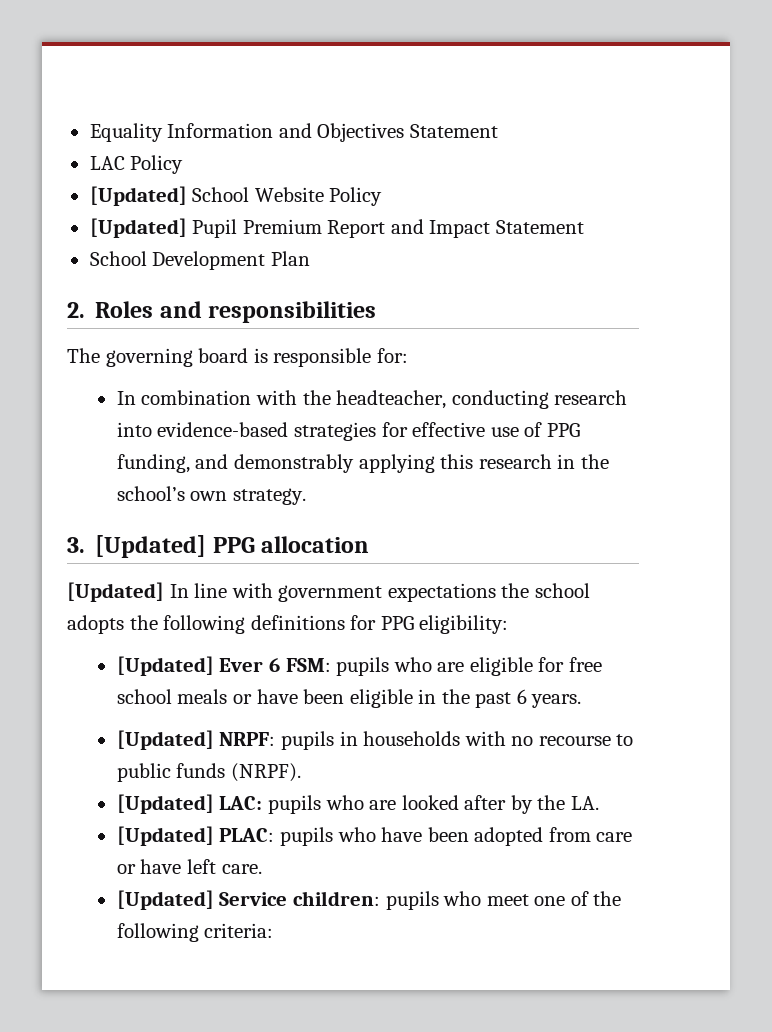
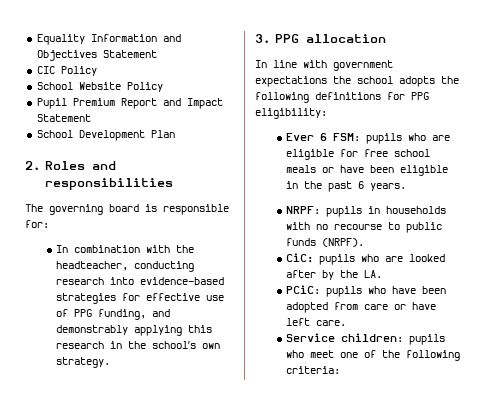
[89,155,184,174] [89,186,187,206] LAC Policy // [Updated] -> [36,66,97,76] CIC Policy //
[89,218,187,238] [Updated] -> (163, 87) none
[95,535,207,558] [Updated] -> (270, 38) none
[67,582,164,602] [Updated] -> (387, 38) none
[116,656,214,676] [Updated] -> (327, 113) none
[116,730,214,750] [Updated] -> (407, 187) none
[116,794,263,814] [Updated] LAC: -> [286,253,314,263] CiC:
[116,826,275,846] [Updated] PLAC: -> [286,285,321,294] PCiC:
[116,890,214,910] [Updated] -> (347, 323) none

